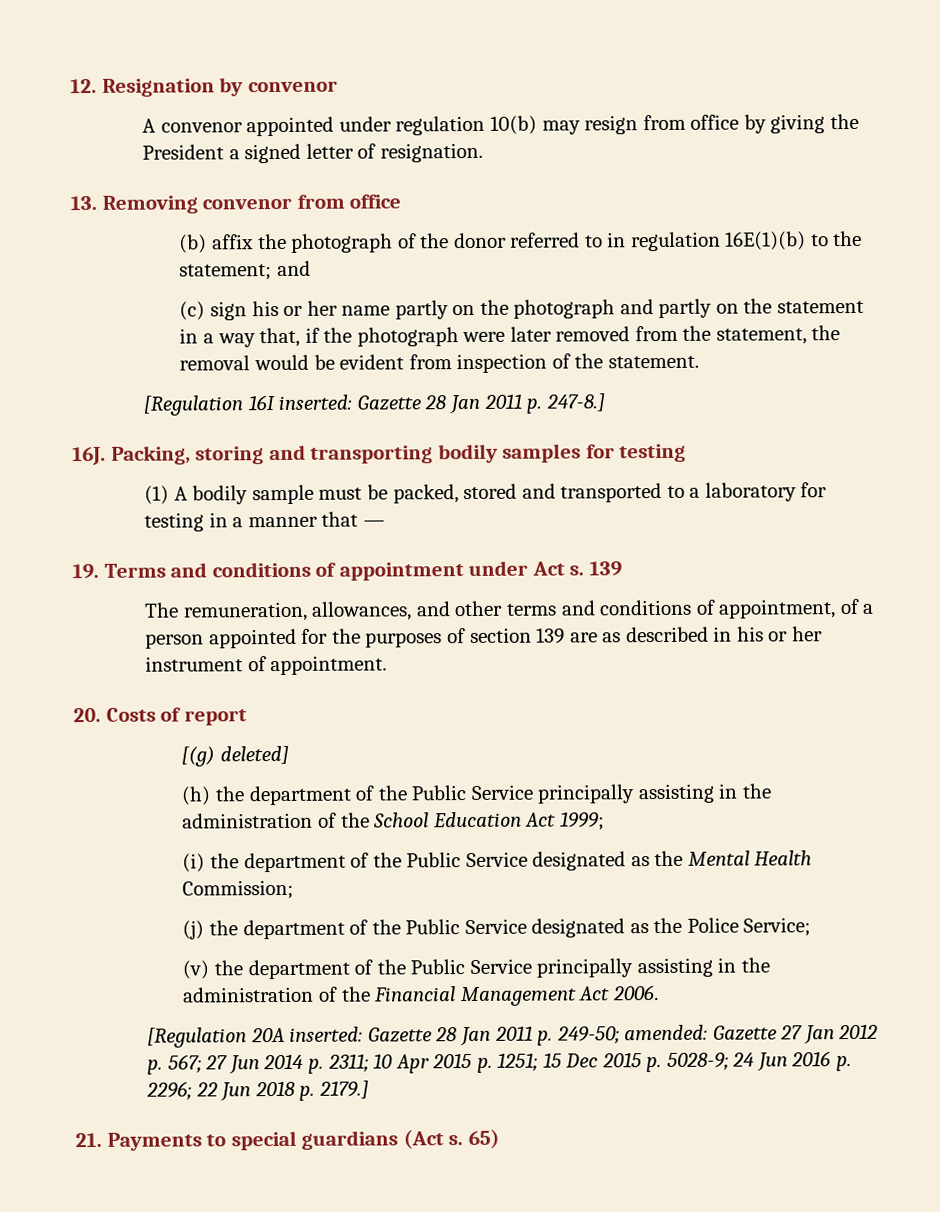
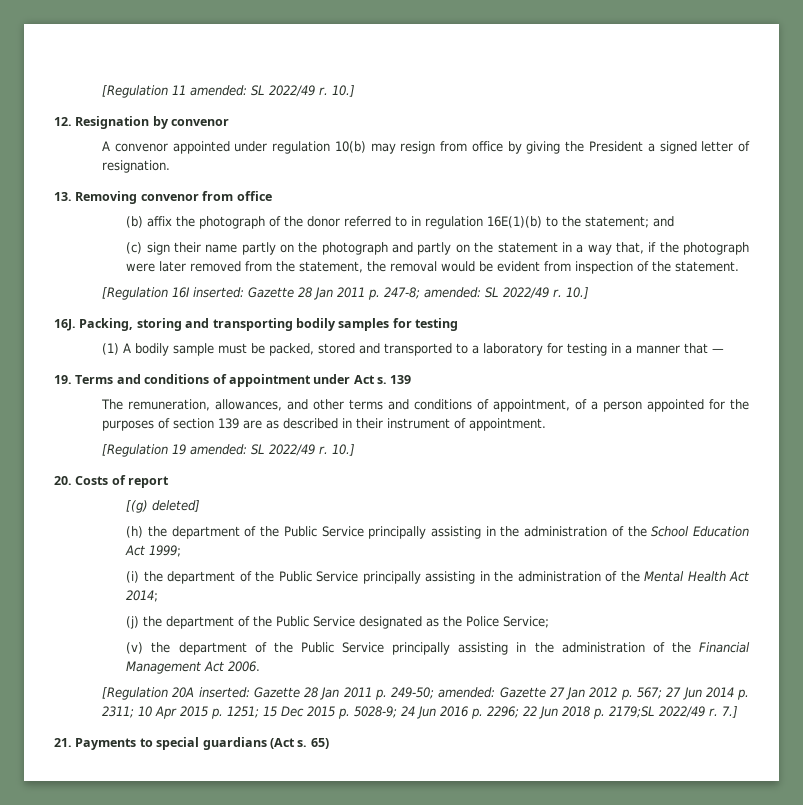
(70, 86) none -> [102,85,356,98] [Regulation 11 amended: SL 2022/49 r. 10.] //
[251,300,338,317] his or her -> [173,242,201,253] their
[545,393,605,412] 247-8.] -> [384,287,590,299] 247-8; amended: SL 2022/49 r. 10.]
[736,626,823,642] his or her -> [356,418,384,429] their
(388, 665) none -> [102,444,356,457] // [Regulation 19 amended: SL 2022/49 r. 10.]
[532,851,650,871] designated as -> [362,571,618,584] principally assisting in the administration of
[182,879,295,900] Commission; -> [728,571,749,582] [126,590,159,602] Act 2014;
[318,1080,369,1099] 2179.] -> [609,706,739,718] 2179;SL 2022/49 r. 7.]

